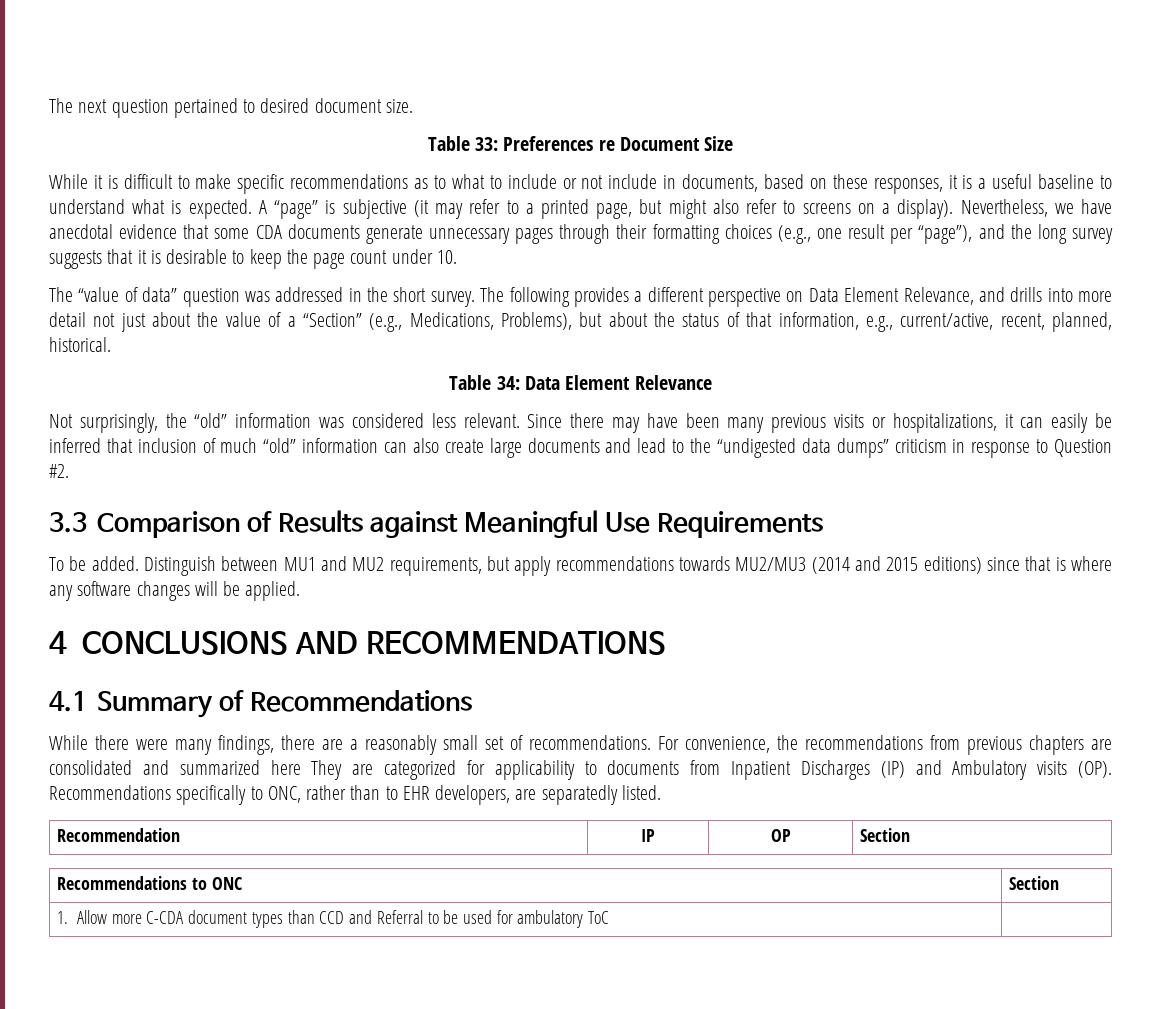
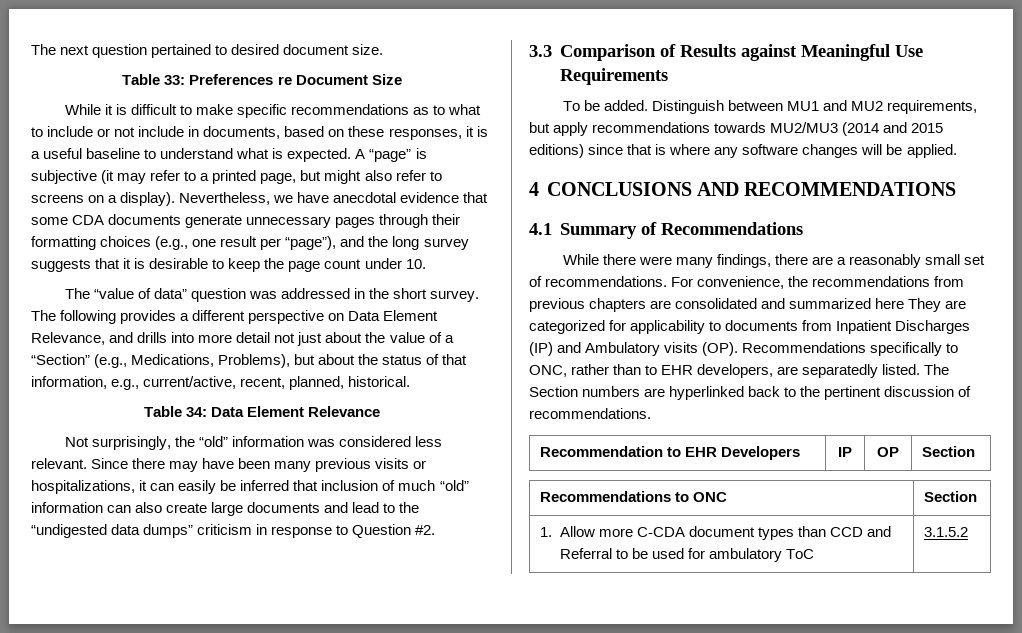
[57,828,181,842] // Recommendation -> [924,364,950,375] [529,386,972,400] [529,408,651,419] [540,446,801,460] The Section numbers are hyperlinked back to the pertinent discussion of recommendations. // Recommendation to EHR Developers
(610, 917) none -> [924,527,969,537] 3.1.5.2

